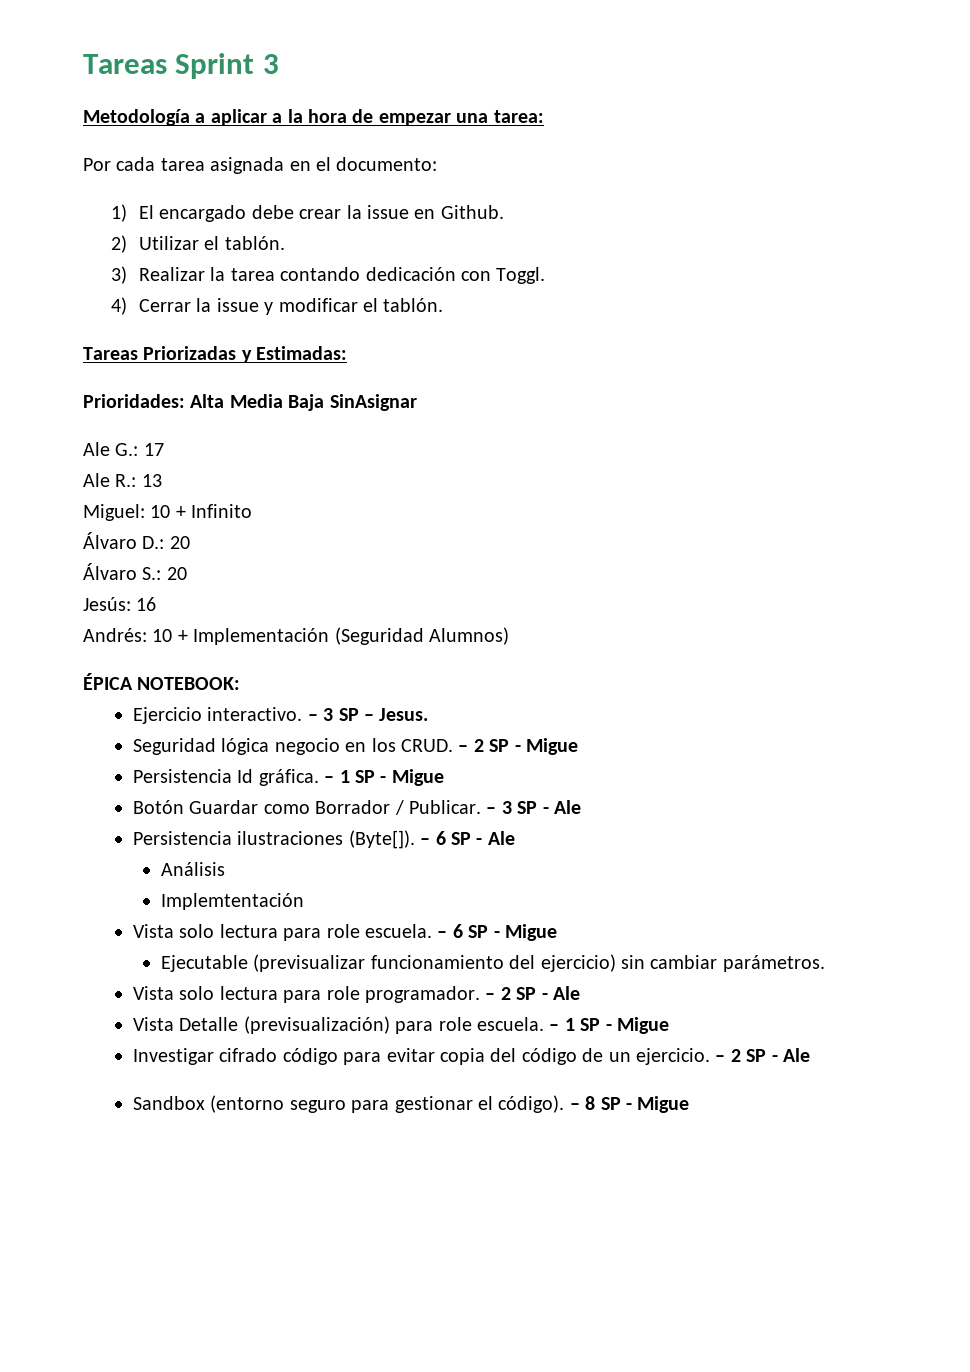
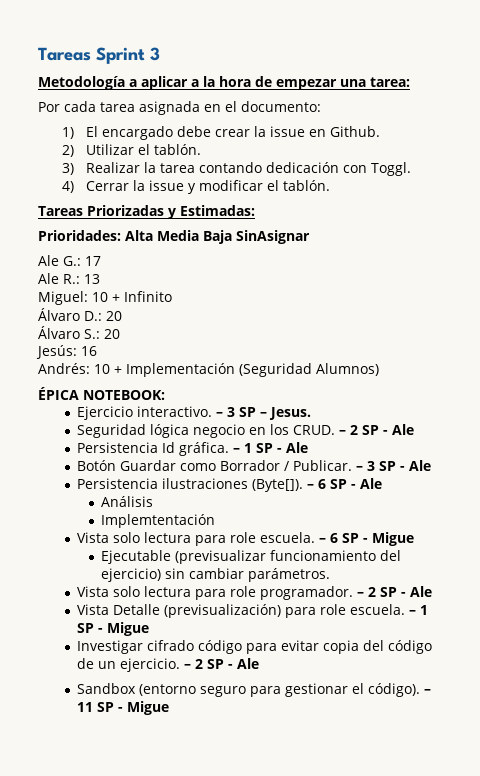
[525,738,578,755] Migue -> [391,424,414,435] Ale
[391,769,444,786] Migue -> [285,442,308,453] Ale
[585,1096,596,1110] 8 -> [76,702,93,712] 11

